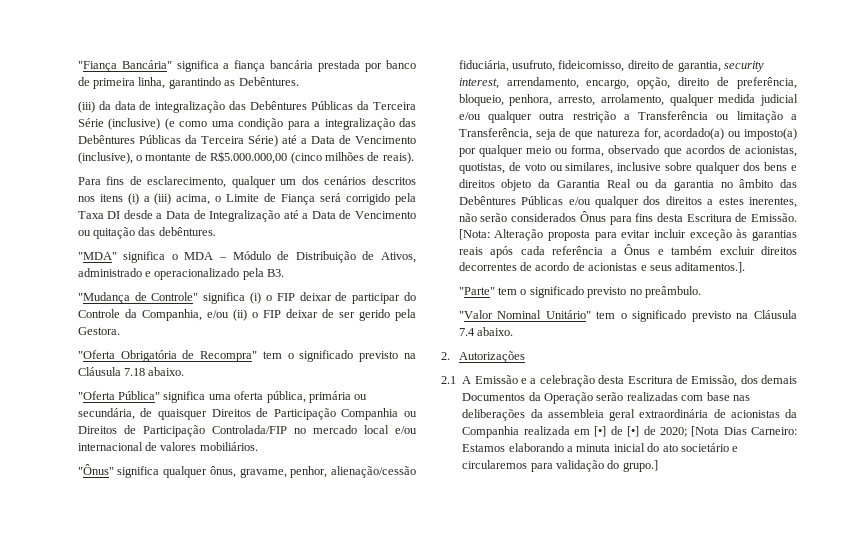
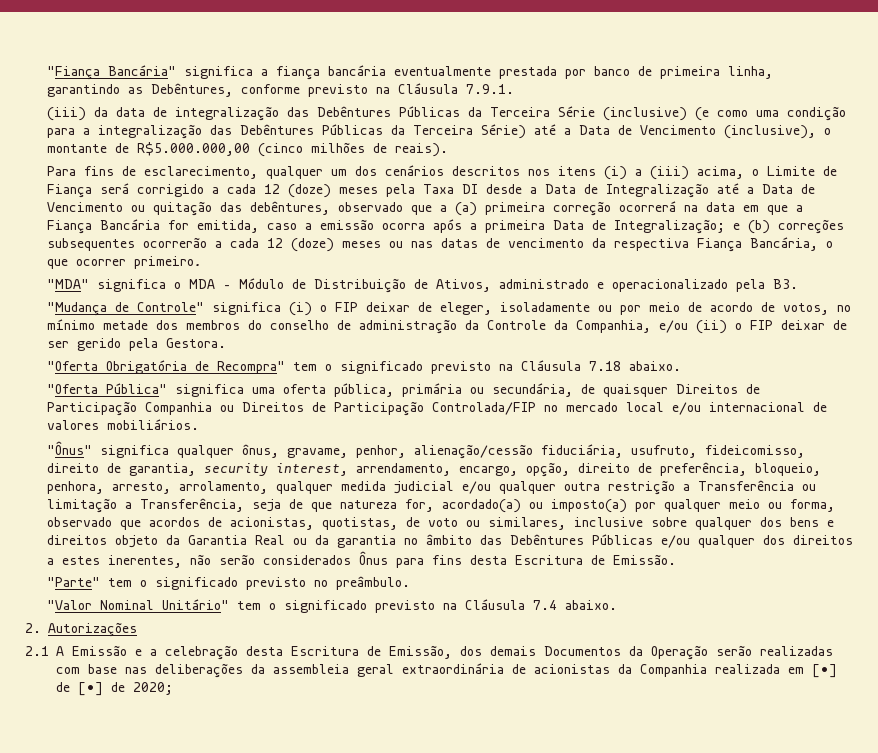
(314, 64) none -> [393,66,491,76] eventualmente
[238,77,299,86] Debêntures. -> [150,83,514,97] Debêntures, conforme previsto na Cláusula 7.9.1.
(391, 199) none -> [211,184,378,198] a cada 12 (doze) meses
[158,227,216,236] debêntures. -> [249,201,803,216] [46,219,844,234] [46,237,833,252] [46,256,202,269] debêntures, observado que a (a) primeira correção ocorrerá na data em que a Fiança Bancária for emitida, caso a emissão ocorra após a primeira Data de Integralização; e (b) correções subsequentes ocorrerão a cada 12 (doze) meses ou nas datas de vencimento da respectiva Fiança Bancária, o que ocorrer primeiro.
[352,292,416,304] participar do -> [439,302,851,315] [46,319,479,334] eleger, isoladamente ou por meio de acordo de votos, no mínimo metade dos membros do conselho de administração da
[458,229,797,241] [458,244,797,258] [458,262,746,273] [Nota: Alteração proposta para evitar incluir exceção às garantias reais após cada referência a Ônus e também excluir direitos decorrentes de acordo de acionistas e seus aditamentos.]. -> (676, 559) none
[691,426,797,437] [462,443,739,452] [462,460,658,472] [Nota Dias Carneiro: Estamos elaborando a minuta inicial do ato societário e circularemos para validação do grupo.] -> (173, 688) none

